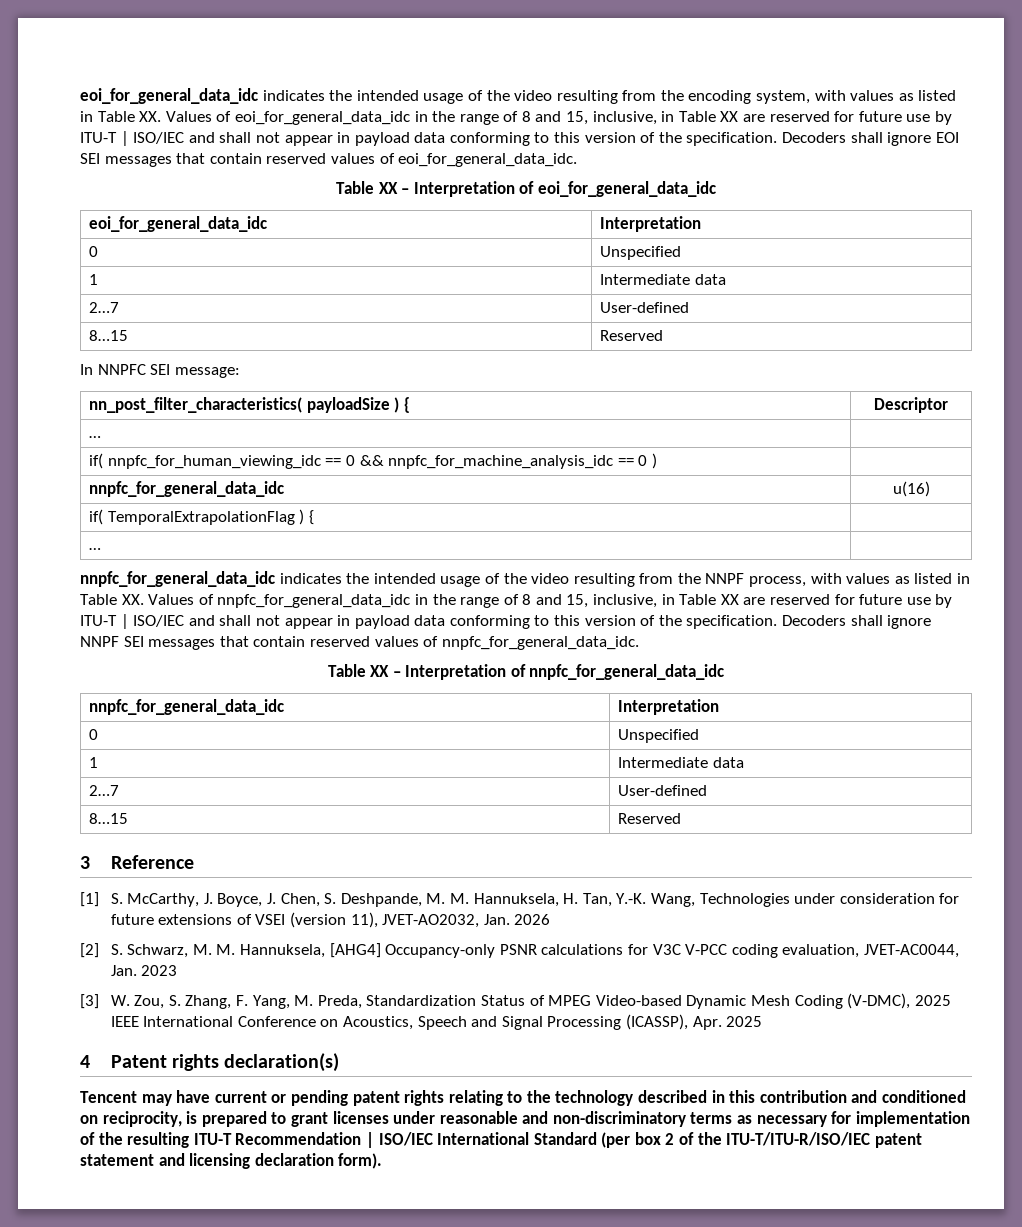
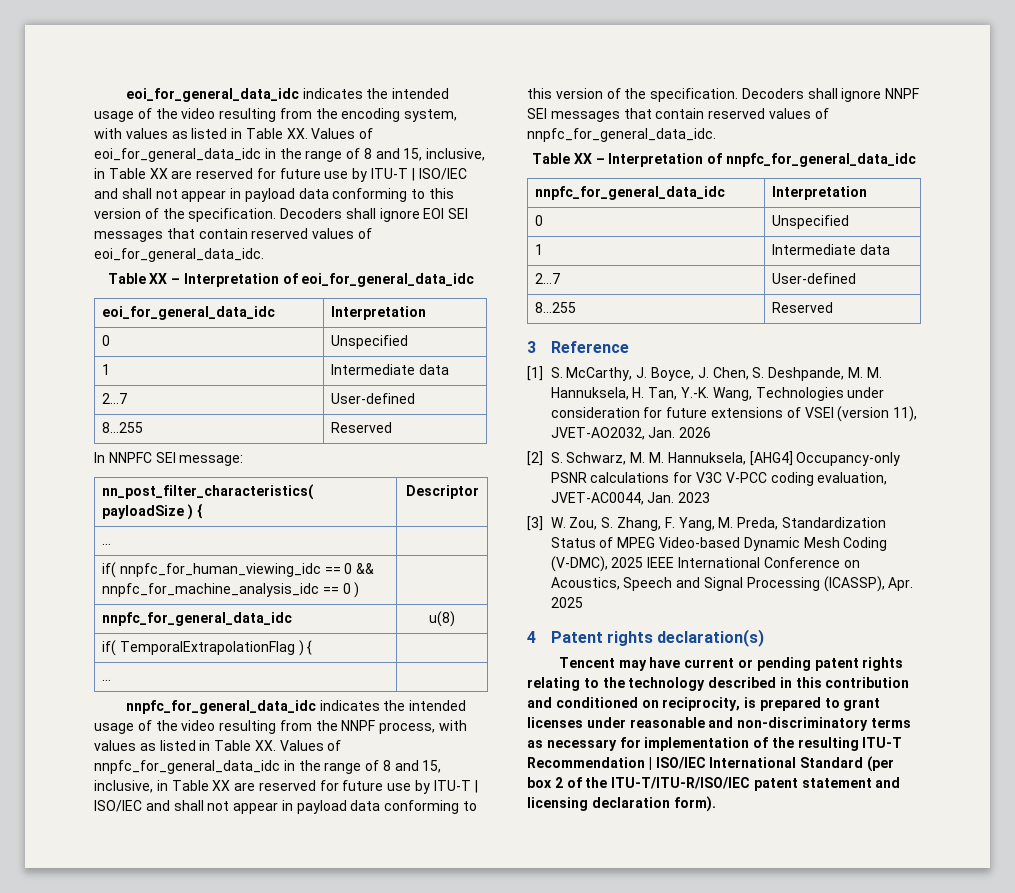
[89,330,129,341] 8…15 -> [102,422,144,433] 8…255
[892,481,930,497] u(16) -> [429,611,455,627] u(8)
[89,813,129,824] 8…15 -> [535,302,577,313] 8…255

